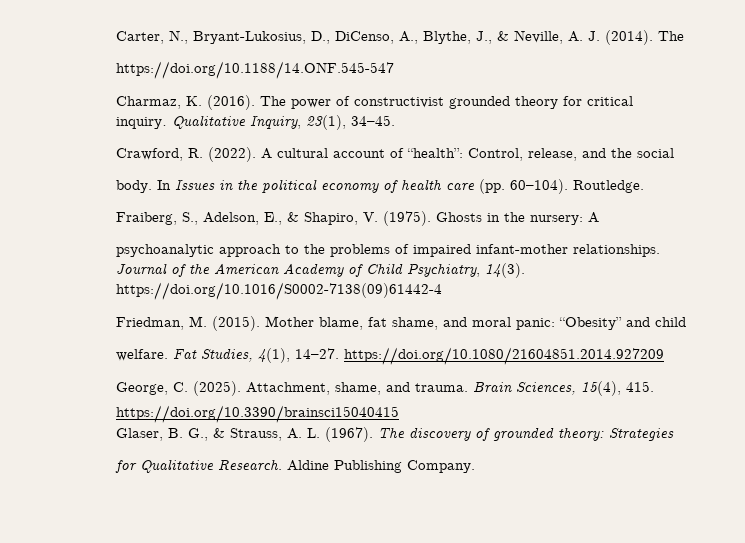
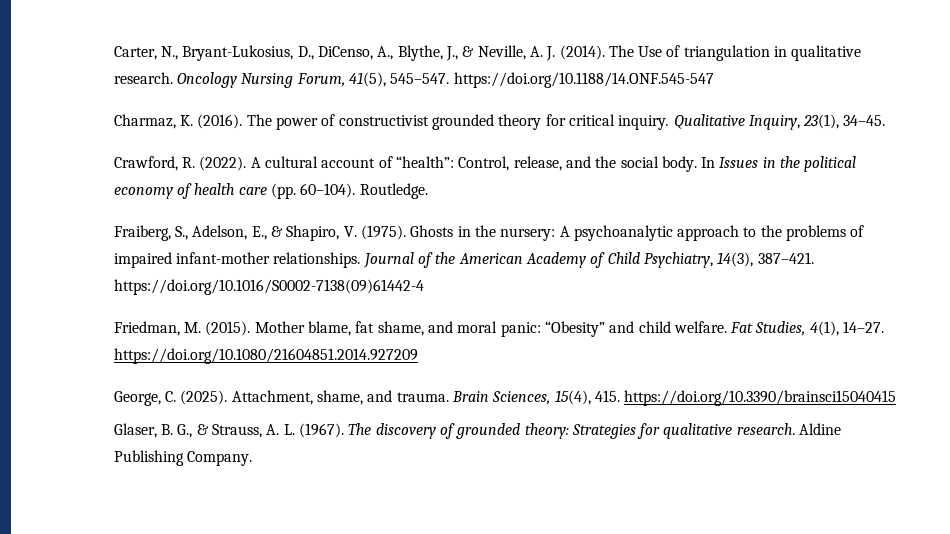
(684, 36) // -> [638,45,862,61] [113,72,450,88] Use of triangulation in qualitative research. Oncology Nursing Forum, 41(5), 545–547.
(633, 101) // -> (615, 120) none
(674, 153) // -> (659, 162) none
(599, 217) // -> (570, 231) none
[484,263,525,278] 14(3). -> [717,252,814,267] 14(3), 387–421.
(686, 322) // -> (671, 327) none
(654, 386) // -> (620, 396) none
[114,459,282,473] // for Qualitative Research. -> [637,423,795,439] for qualitative research.

